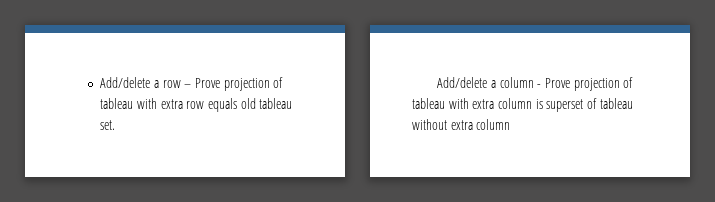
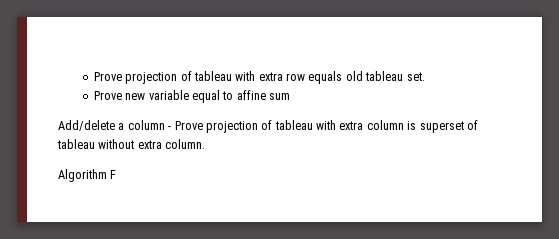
[100,77,192,88] Add/delete a row – -> (93, 76) none
(116, 125) none -> [93,90,291,103] // Prove new variable equal to affine sum
[476,119,511,130] column -> [165,139,206,149] [58,169,117,182] column. // Algorithm F

